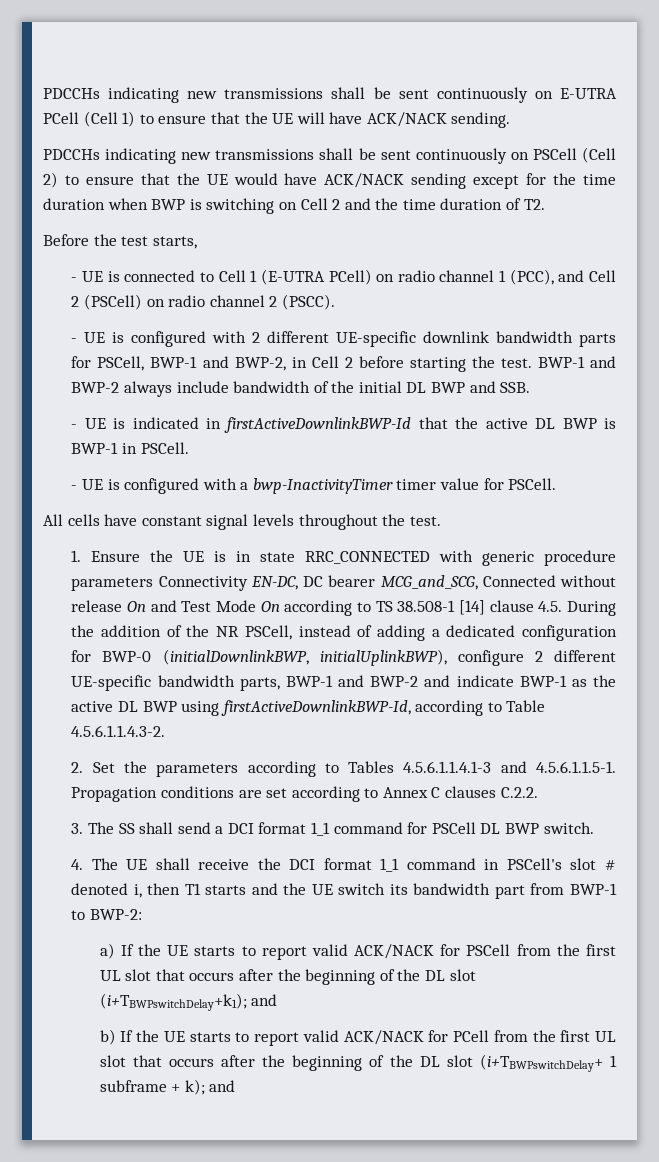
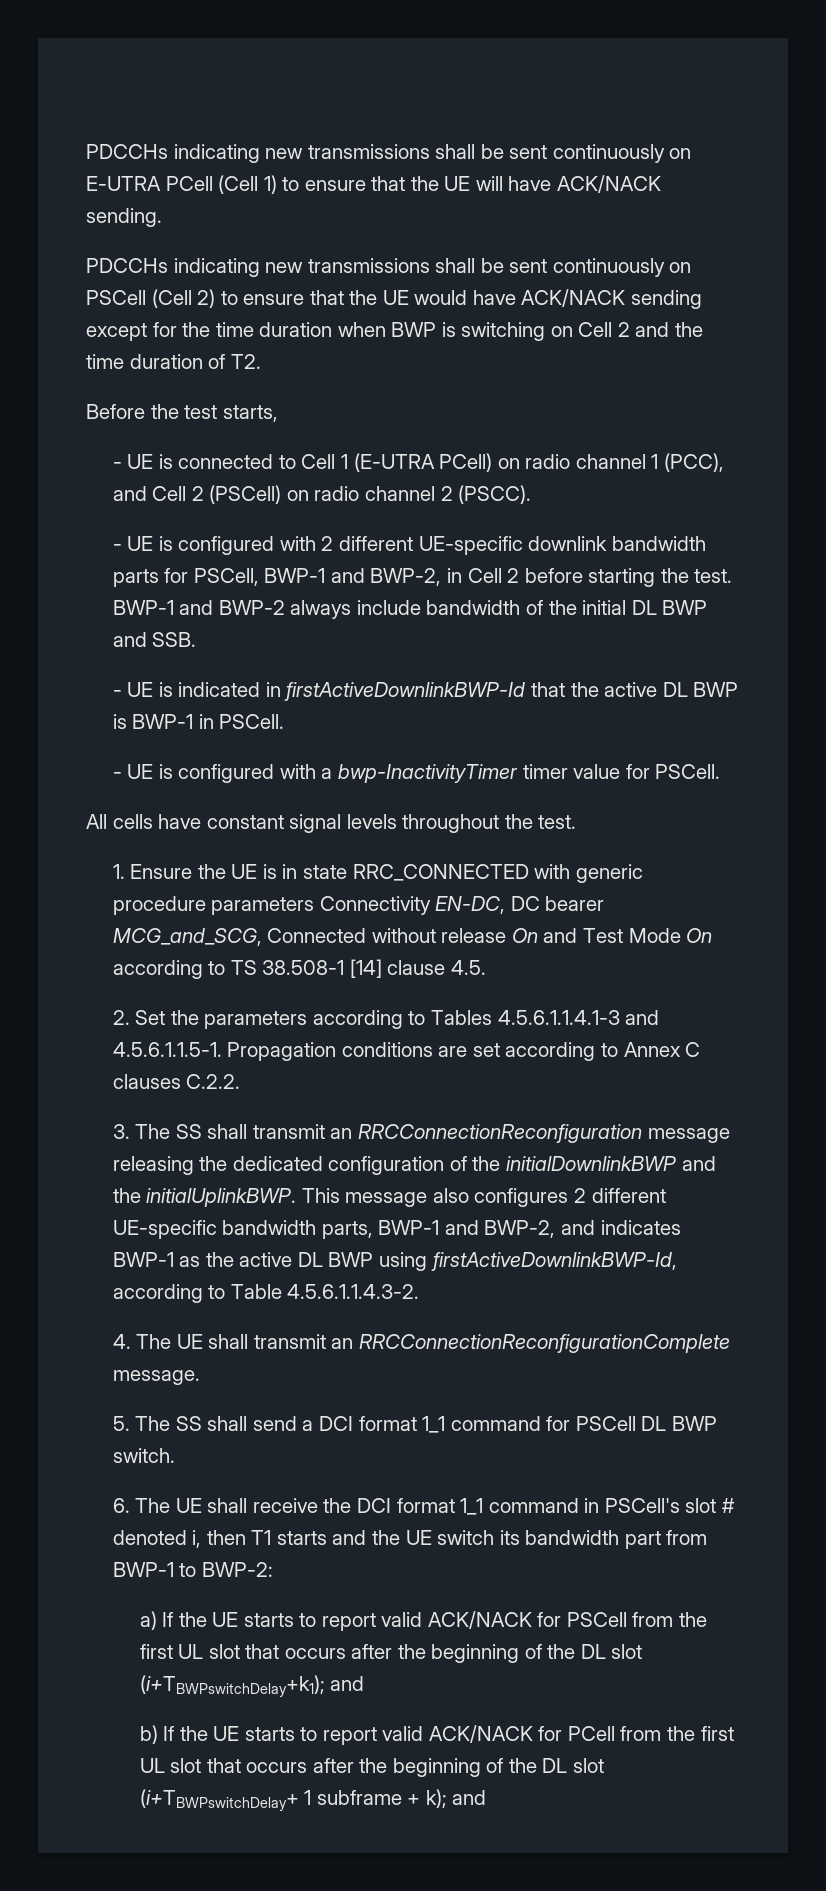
[567,601,617,616] [71,625,617,641] [71,649,616,666] [71,675,616,691] [71,700,546,716] [71,725,166,737] During the addition of the NR PSCell, instead of adding a dedicated configuration for BWP-0 (initialDownlinkBWP, initialUplinkBWP), configure 2 different UE-specific bandwidth parts, BWP-1 and BWP-2 and indicate BWP-1 as the active DL BWP using firstActiveDownlinkBWP-Id, according to Table 4.5.6.1.1.4.3-2. -> (487, 967) none
(174, 828) none -> [252,1124,730,1143] [112,1156,716,1175] [112,1188,666,1207] [112,1220,681,1239] [112,1252,677,1271] [112,1284,420,1303] [112,1334,731,1353] [112,1370,200,1385] [112,1416,248,1431] transmit an RRCConnectionReconfiguration message releasing the dedicated configuration of the initialDownlinkBWP and the initialUplinkBWP. This message also configures 2 different UE-specific bandwidth parts, BWP-1 and BWP-2, and indicates BWP-1 as the active DL BWP using firstActiveDownlinkBWP-Id, according to Table 4.5.6.1.1.4.3-2. // 4. The UE shall transmit an RRCConnectionReconfigurationComplete message. // 5. The SS shall
[71,859,84,870] 4. -> [112,1498,130,1513] 6.

